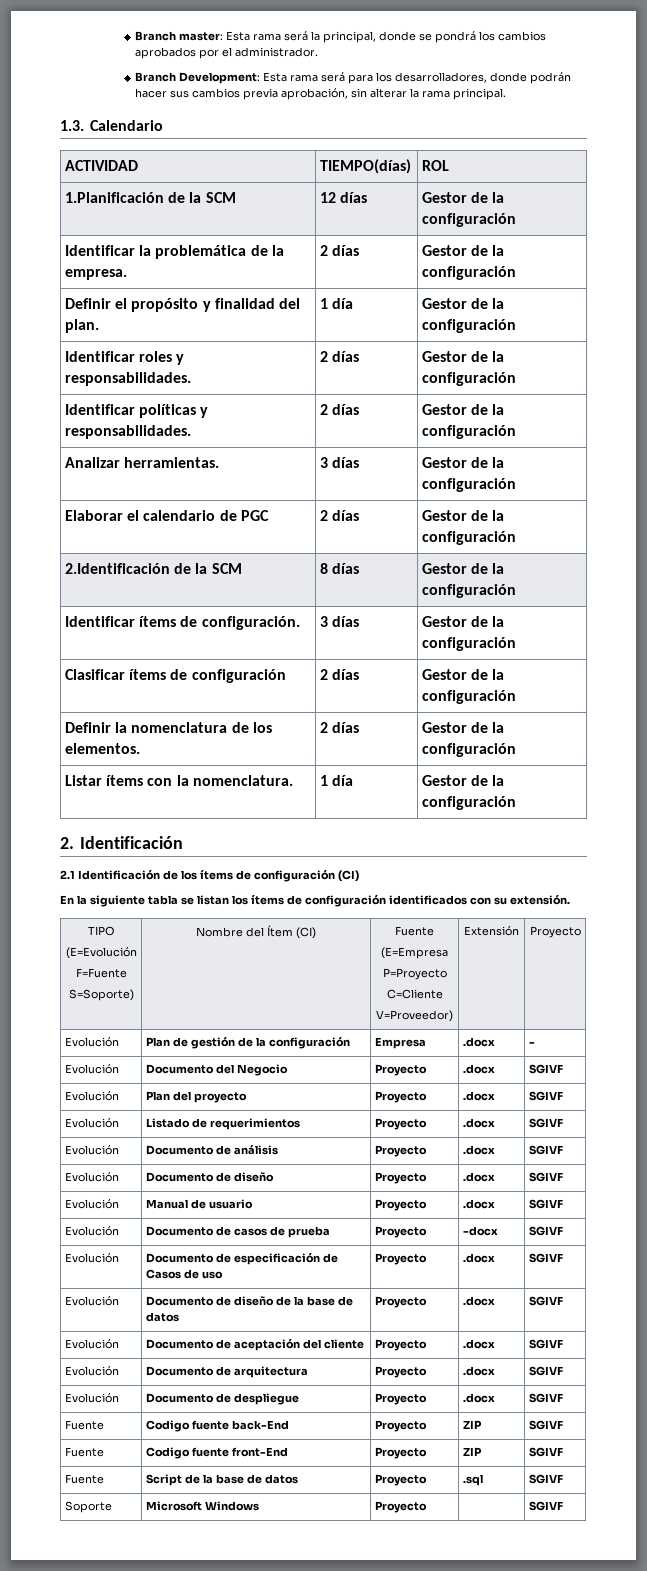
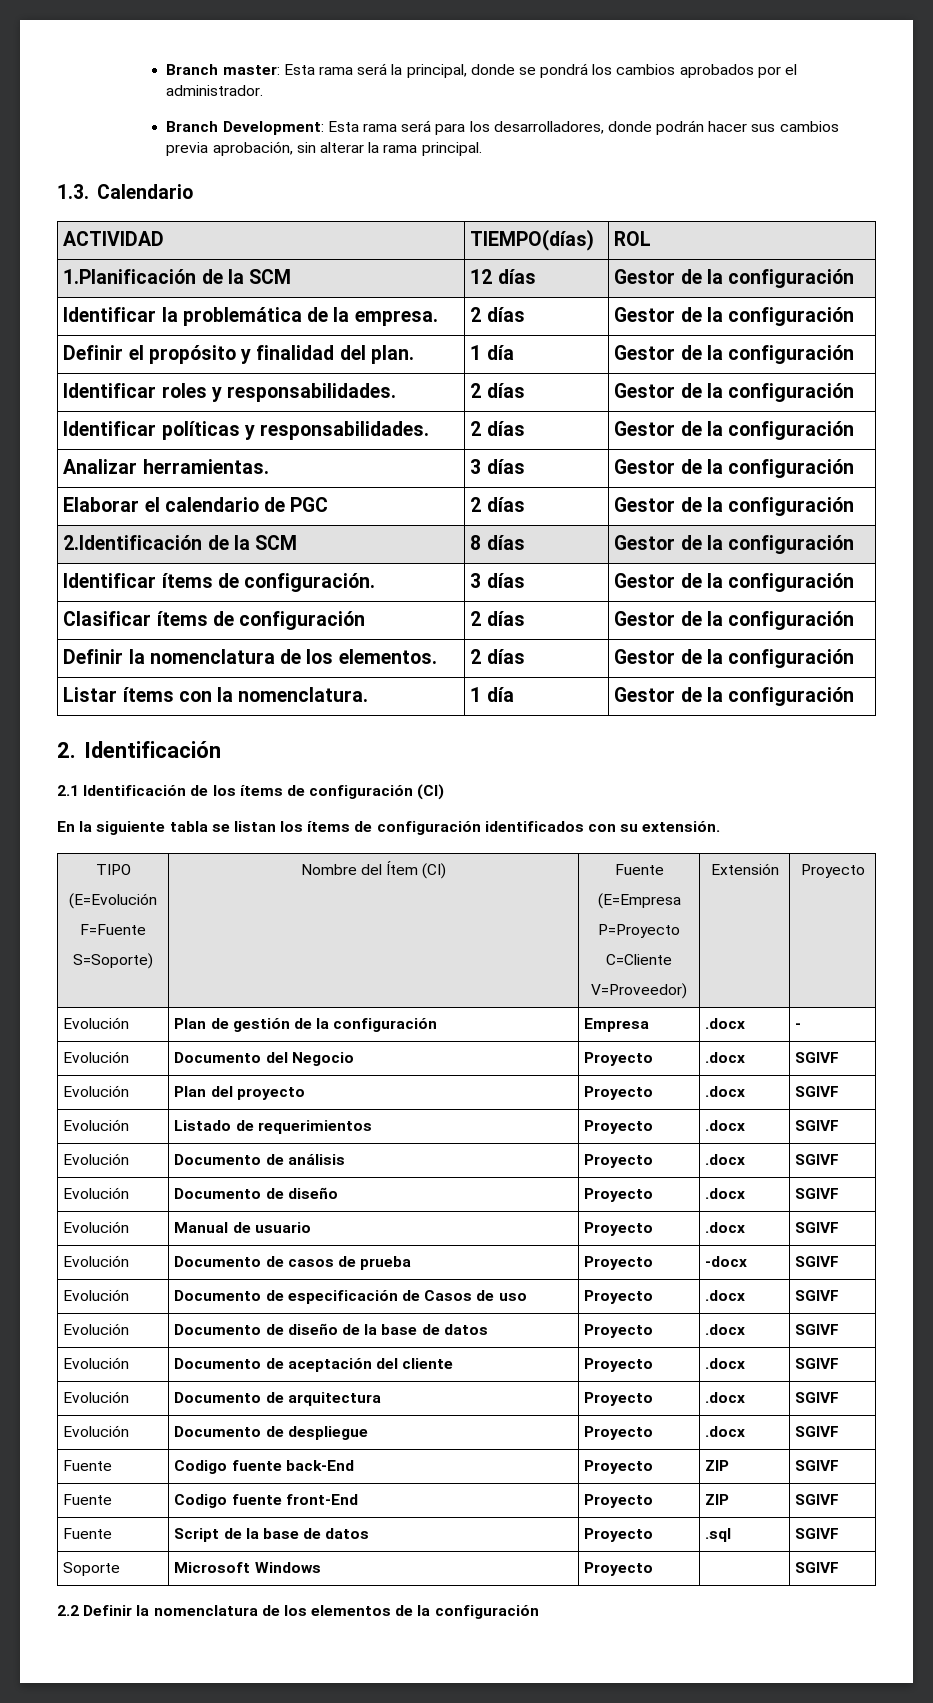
(563, 1506) none -> [57,1605,539,1619] // 2.2 Definir la nomenclatura de los elementos de la configuración

